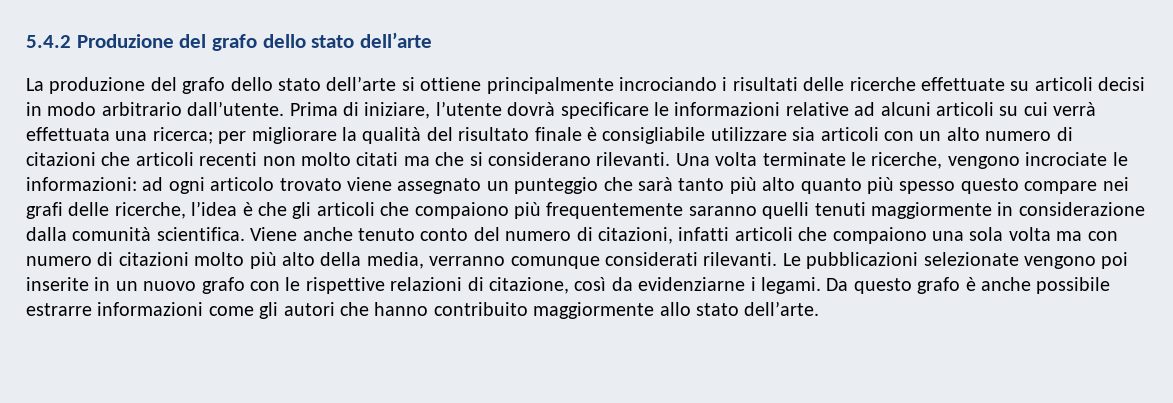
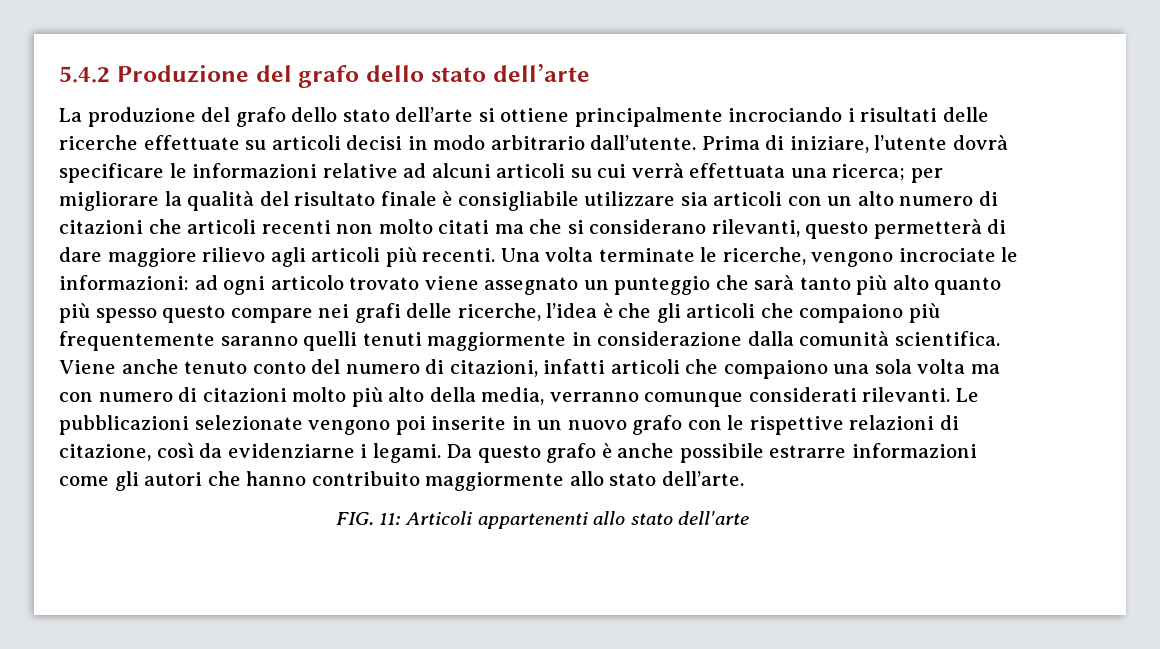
[596,152,671,166] rilevanti. -> [711,219,1007,239] [59,247,496,267] rilevanti, questo permetterà di dare maggiore rilievo agli articoli più recenti.
(820, 308) none -> [335,511,750,529] // FIG. 11: Articoli appartenenti allo stato dell'arte

